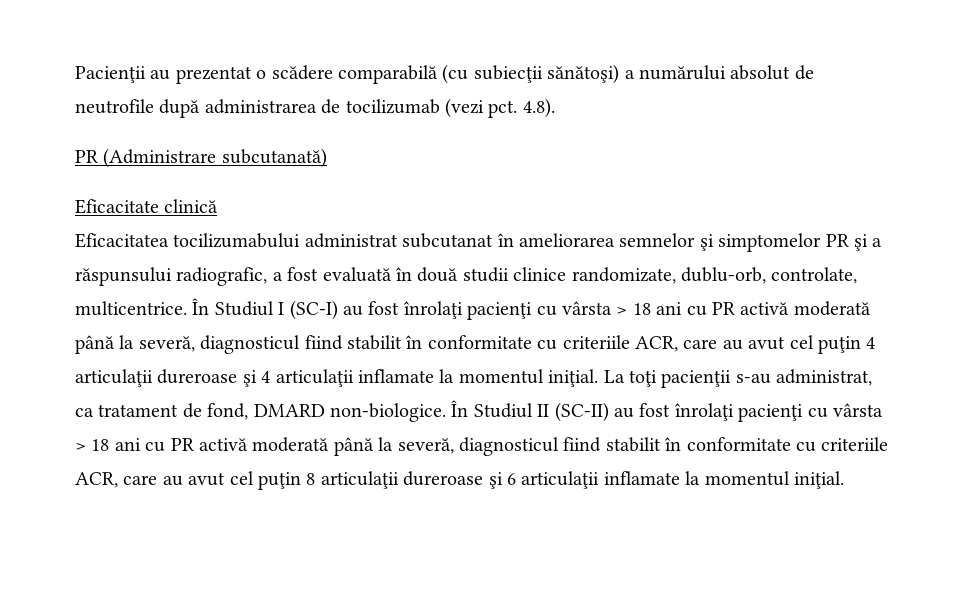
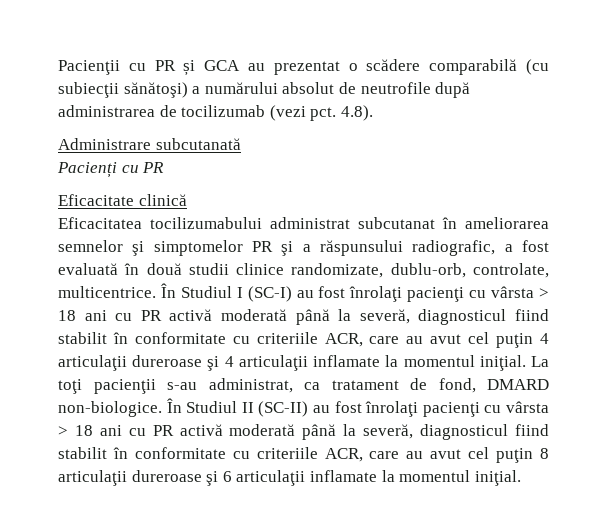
(146, 74) none -> [128,60,241,76] cu PR și GCA
[75,148,327,168] PR (Administrare subcutanată) -> [58,138,241,150] [57,162,165,178] Administrare subcutanată // Pacienți cu PR

